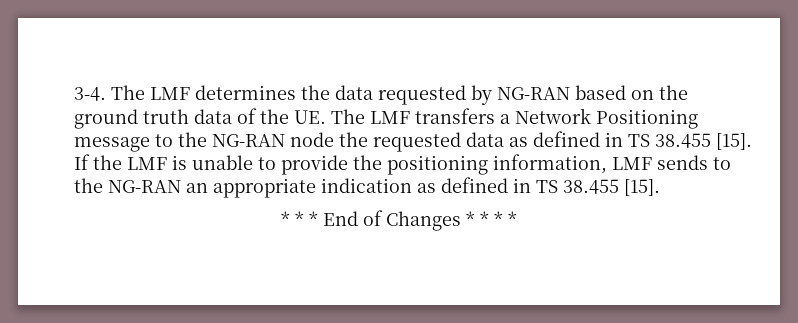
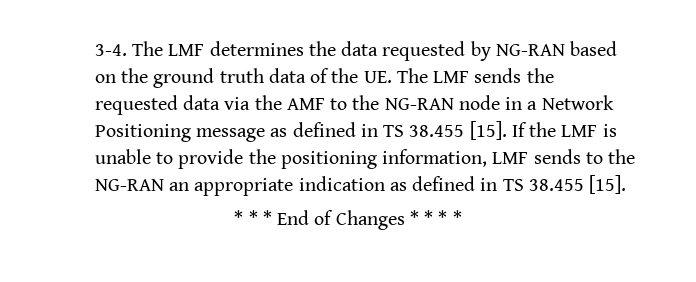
[415,108,699,129] [74,132,505,152] transfers a Network Positioning message to the NG-RAN node the requested data -> [474,68,554,83] [94,95,614,115] [94,124,266,142] sends the requested data via the AMF to the NG-RAN node in a Network Positioning message

